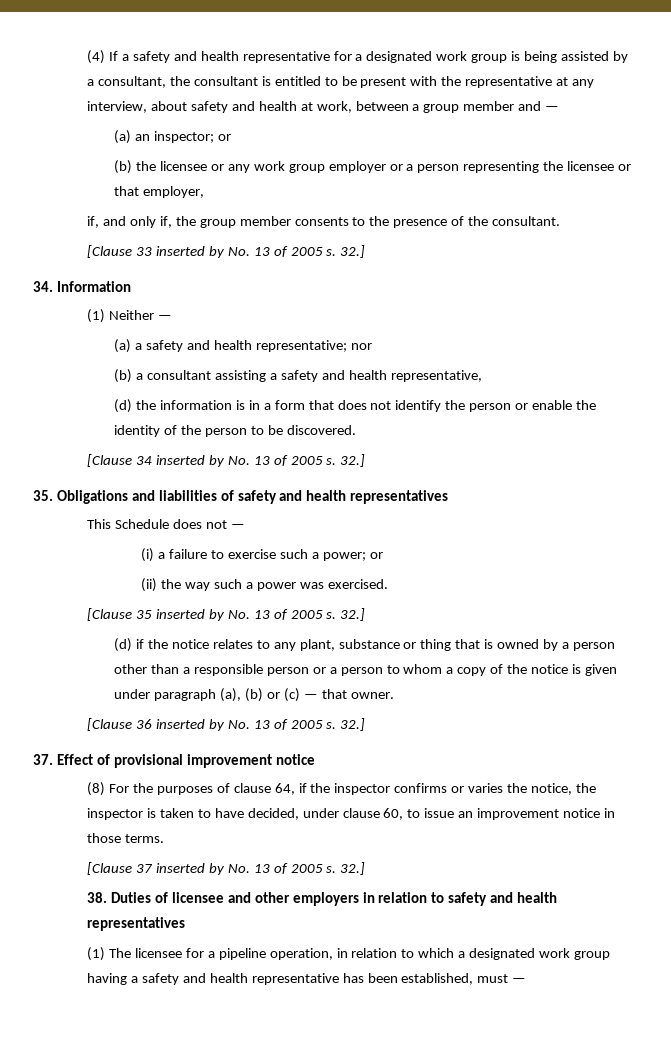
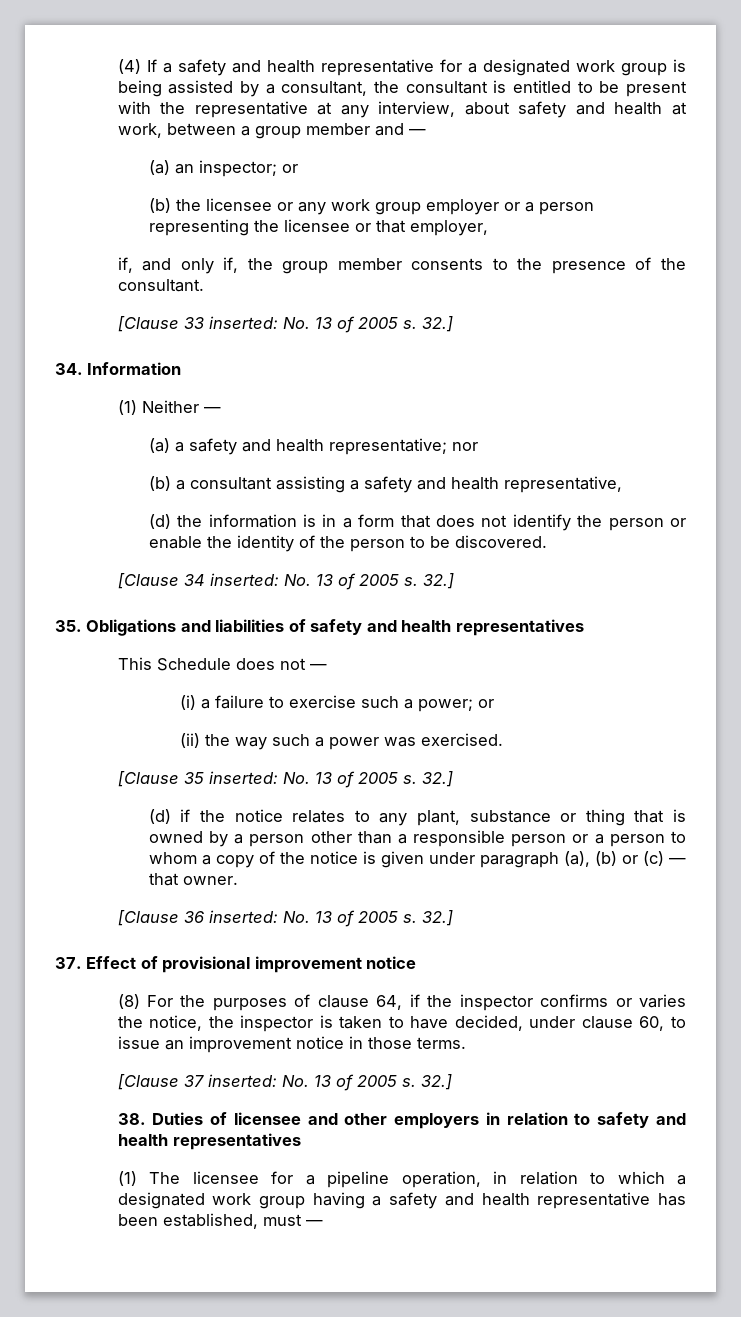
[155,246,225,258] inserted by -> [208,316,278,329] inserted:
[155,455,225,467] inserted by -> [209,573,279,586] inserted:
[155,609,225,621] inserted by -> [208,771,278,784] inserted:
[155,719,225,731] inserted by -> [208,910,278,923] inserted:
[155,863,225,875] inserted by -> [207,1074,277,1087] inserted:

